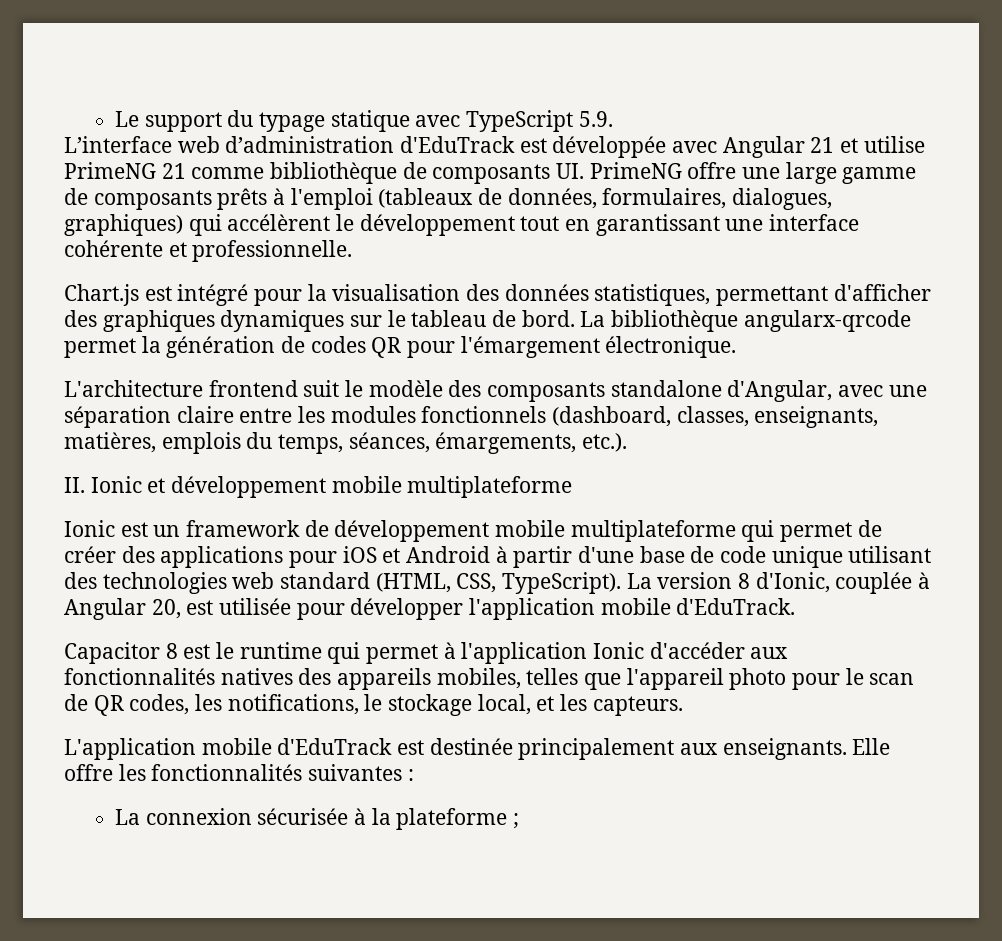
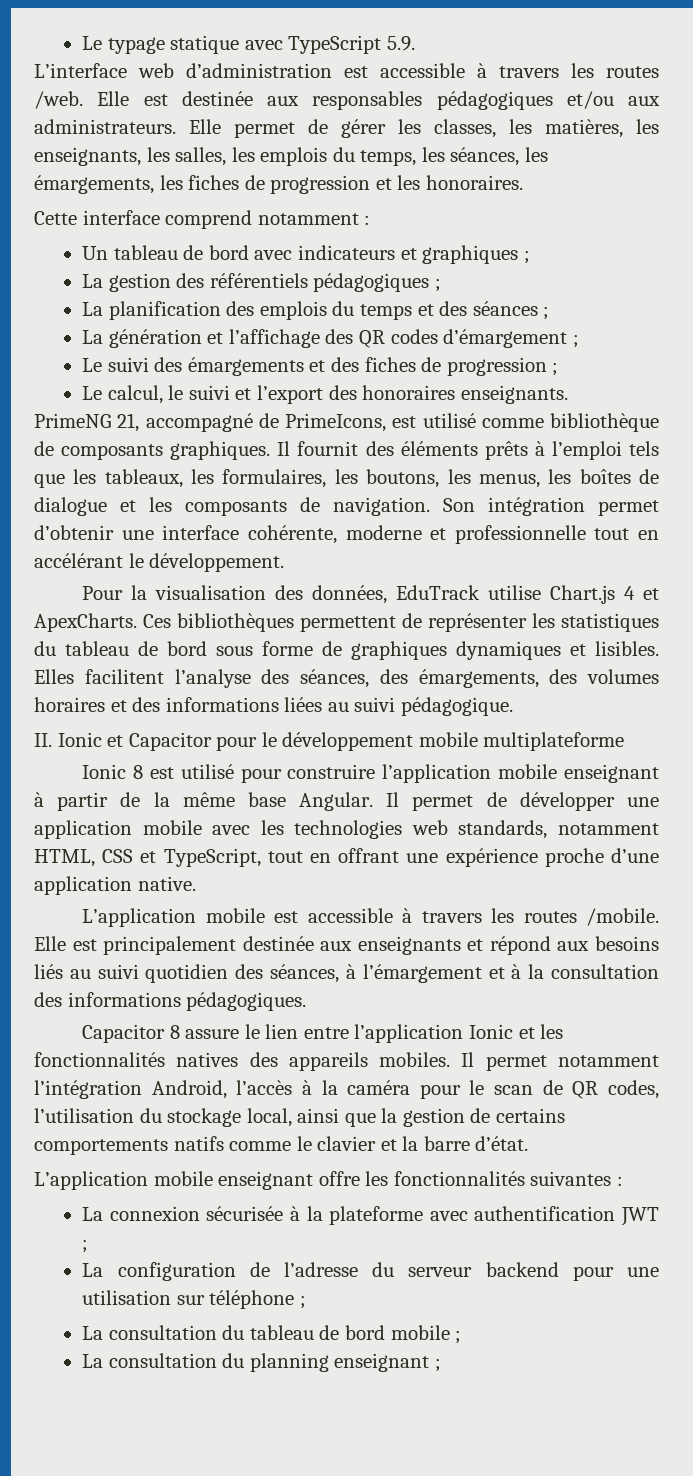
[115,110,254,132] Le support du -> [82,36,103,50] Le
[400,136,925,158] [64,162,917,184] [64,188,833,210] [64,214,860,236] [64,240,353,262] [64,284,931,306] [64,310,911,332] [64,336,737,358] [64,380,927,402] [64,406,879,428] [64,432,628,454] d'EduTrack est développée avec Angular 21 et utilise PrimeNG 21 comme bibliothèque de composants UI. PrimeNG offre une large gamme de composants prêts à l'emploi (tableaux de données, formulaires, dialogues, graphiques) qui accélèrent le développement tout en garantissant une interface cohérente et professionnelle. // Chart.js est intégré pour la visualisation des données statistiques, permettant d'afficher des graphiques dynamiques sur le tableau de bord. La bibliothèque angularx-qrcode permet la génération de codes QR pour l'émargement électronique. // L'architecture frontend suit le modèle des composants standalone d'Angular, avec une séparation claire entre les modules fonctionnels (dashboard, classes, enseignants, matières, emplois du temps, séances, émargements, etc.). -> [344,63,659,78] [34,91,660,110] [34,119,659,138] [34,147,548,166] [34,175,523,194] [34,210,371,229] [82,245,530,264] [82,273,441,292] [82,301,550,320] [82,329,579,348] [82,357,559,376] [82,385,568,404] [34,413,659,432] [34,441,660,460] [34,469,660,488] [34,497,659,516] [34,525,659,544] [34,553,285,572] [82,585,659,604] [34,613,659,632] [34,641,659,660] [34,669,659,688] [34,697,513,716] est accessible à travers les routes /web. Elle est destinée aux responsables pédagogiques et/ou aux administrateurs. Elle permet de gérer les classes, les matières, les enseignants, les salles, les emplois du temps, les séances, les émargements, les fiches de progression et les honoraires. // Cette interface comprend notamment : // Un tableau de bord avec indicateurs et graphiques ; // La gestion des référentiels pédagogiques ; // La planification des emplois du temps et des séances ; // La génération et l’affichage des QR codes d’émargement ; // Le suivi des émargements et des fiches de progression ; // Le calcul, le suivi et l’export des honoraires enseignants. // PrimeNG 21, accompagné de PrimeIcons, est utilisé comme bibliothèque de composants graphiques. Il fournit des éléments prêts à l’emploi tels que les tableaux, les formulaires, les boutons, les menus, les boîtes de dialogue et les composants de navigation. Son intégration permet d’obtenir une interface cohérente, moderne et professionnelle tout en accélérant le développement. // Pour la visualisation des données, EduTrack utilise Chart.js 4 et ApexCharts. Ces bibliothèques permettent de représenter les statistiques du tableau de bord sous forme de graphiques dynamiques et lisibles. Elles facilitent l’analyse des séances, des émargements, des volumes horaires et des informations liées au suivi pédagogique.
(166, 485) none -> [128,732,277,751] Capacitor pour le
[120,520,882,542] [64,546,932,568] [64,572,931,594] [64,598,796,620] [64,642,789,664] [64,668,787,690] est un framework de développement mobile multiplateforme qui permet de créer des applications pour iOS et Android à partir d'une base de code unique utilisant des technologies web standard (HTML, CSS, TypeScript). La version 8 d'Ionic, couplée à Angular 20, est utilisée pour développer l'application mobile d'EduTrack. // Capacitor 8 est le runtime qui permet à l'application Ionic d'accéder aux fonctionnalités natives des appareils mobiles, telles que l'appareil photo -> [133,764,659,783] [34,792,659,811] [34,820,659,839] [34,848,659,867] [34,876,196,895] [82,908,660,927] [34,936,659,955] [34,964,659,983] [34,992,307,1011] [82,1024,564,1043] [34,1052,659,1071] [34,1080,411,1099] 8 est utilisé pour construire l’application mobile enseignant à partir de la même base Angular. Il permet de développer une application mobile avec les technologies web standards, notamment HTML, CSS et TypeScript, tout en offrant une expérience proche d’une application native. // L’application mobile est accessible à travers les routes /mobile. Elle est principalement destinée aux enseignants et répond aux besoins liés au suivi quotidien des séances, à l’émargement et à la consultation des informations pédagogiques. // Capacitor 8 assure le lien entre l’application Ionic et les fonctionnalités natives des appareils mobiles. Il permet notamment l’intégration Android, l’accès à la caméra
[195,694,683,716] [64,738,891,760] les notifications, le stockage local, et les capteurs. // L'application mobile d'EduTrack est destinée principalement aux enseignants. Elle -> [34,1108,565,1127] [34,1136,529,1155] [34,1171,314,1190] l’utilisation du stockage local, ainsi que la gestion de certains comportements natifs comme le clavier et la barre d’état. // L’application mobile enseignant
(508, 819) none -> [429,1206,659,1226] [82,1240,89,1253] [82,1262,659,1281] [82,1290,306,1309] [82,1325,462,1344] [82,1353,430,1372] avec authentification JWT ; // La configuration de l’adresse du serveur backend pour une utilisation sur téléphone ; // La consultation du tableau de bord mobile ; // La consultation du planning enseignant

